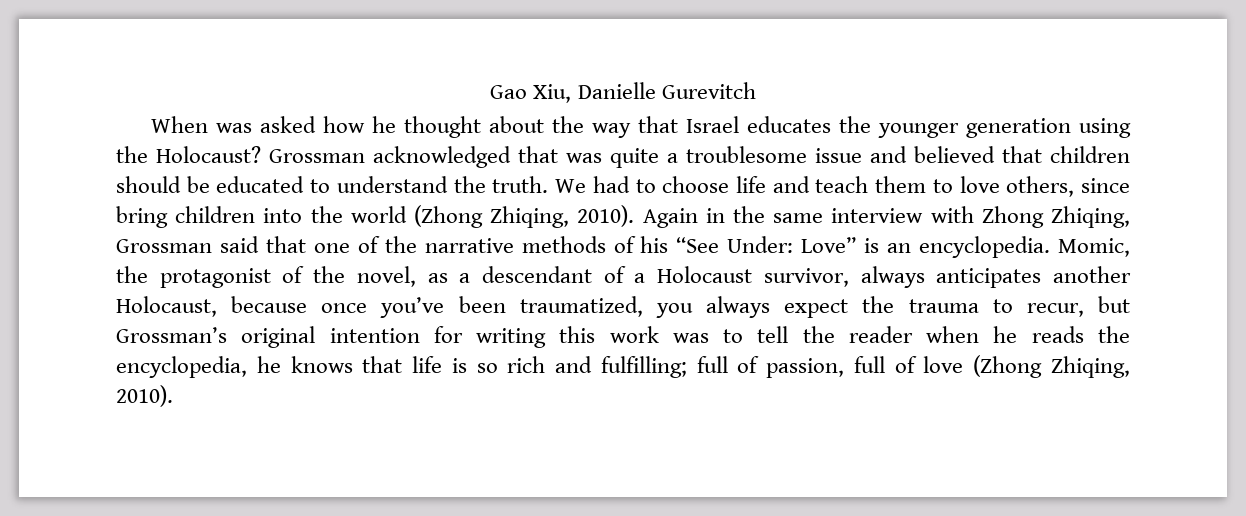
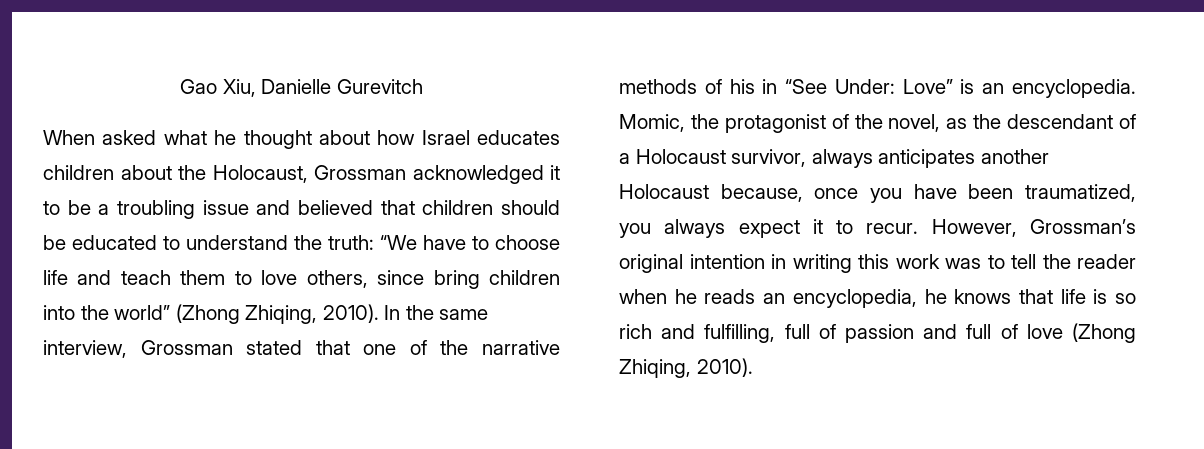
[215,116,1132,138] [116,146,807,168] was asked how he thought about the way that Israel educates the younger generation using the Holocaust? Grossman acknowledged that was quite a troublesome -> [102,130,560,149] [43,165,560,184] [43,200,195,219] asked what he thought about how Israel educates children about the Holocaust, Grossman acknowledged it to be a troubling
[492,176,630,193] truth. We had -> [328,235,466,250] truth: “We have
[350,205,1131,228] [116,236,259,253] world (Zhong Zhiqing, 2010). Again in the same interview with Zhong Zhiqing, Grossman said -> [114,304,489,324] [43,340,303,358] world” (Zhong Zhiqing, 2010). In the same interview, Grossman stated
(669, 244) none -> [762,79,778,94] in
[459,273,471,283] a -> [973,114,1002,129] the
[116,296,445,318] Holocaust, because once you’ve -> [619,184,957,203] Holocaust because, once you have
[862,296,1131,317] the trauma to recur, but -> [812,219,1017,237] it to recur. However,
[433,326,463,343] for -> [771,254,786,269] in
[1097,326,1130,343] the -> [763,293,786,304] an
[600,356,845,378] fulfilling; full of passion, -> [704,324,958,343] fulfilling, full of passion and

